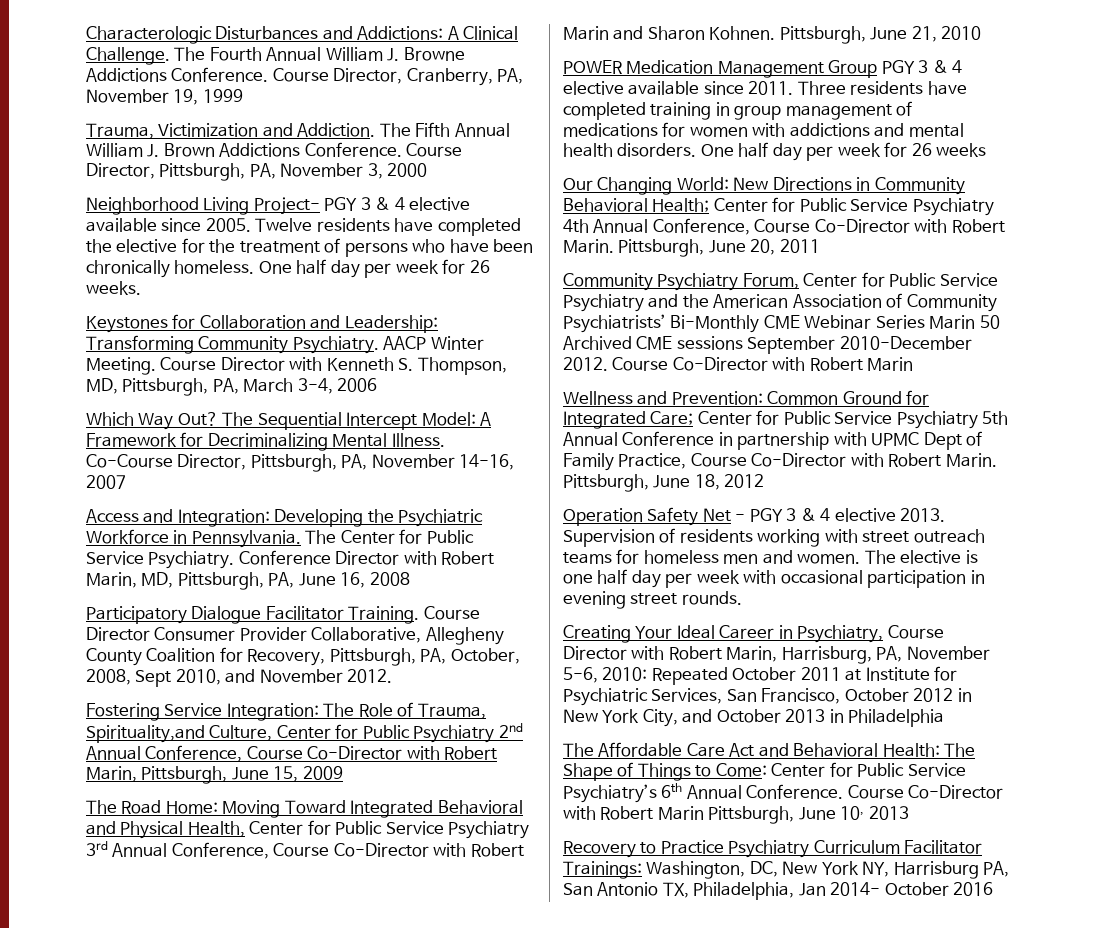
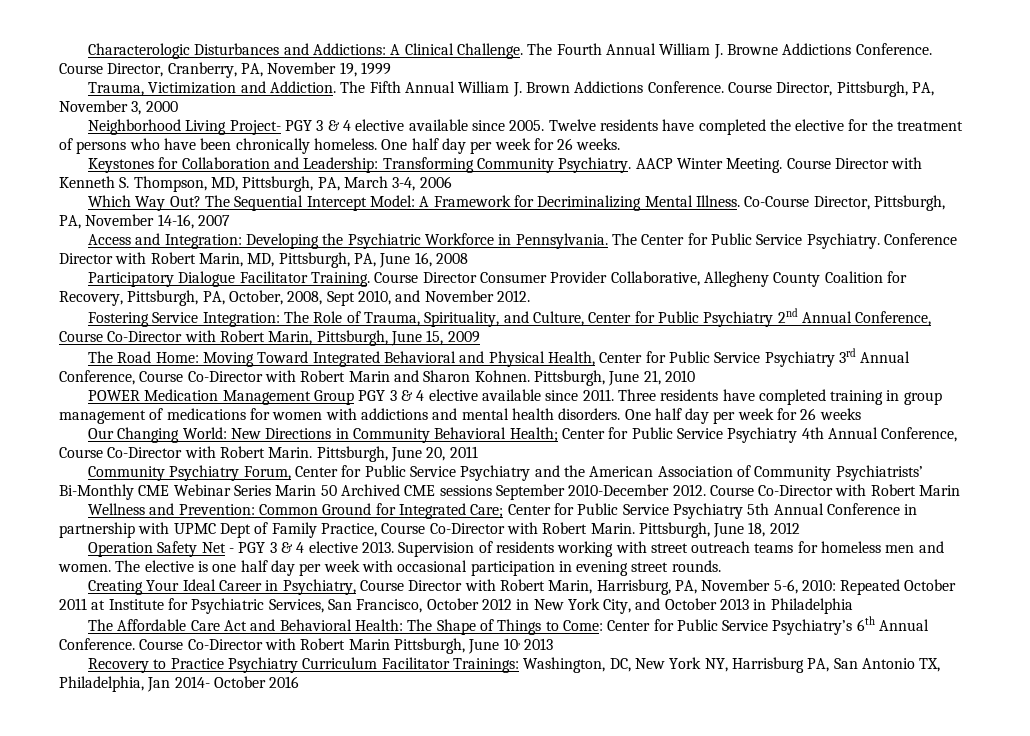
[86,725,205,743] Spirituality,and -> [424,311,529,327] Spirituality, and

